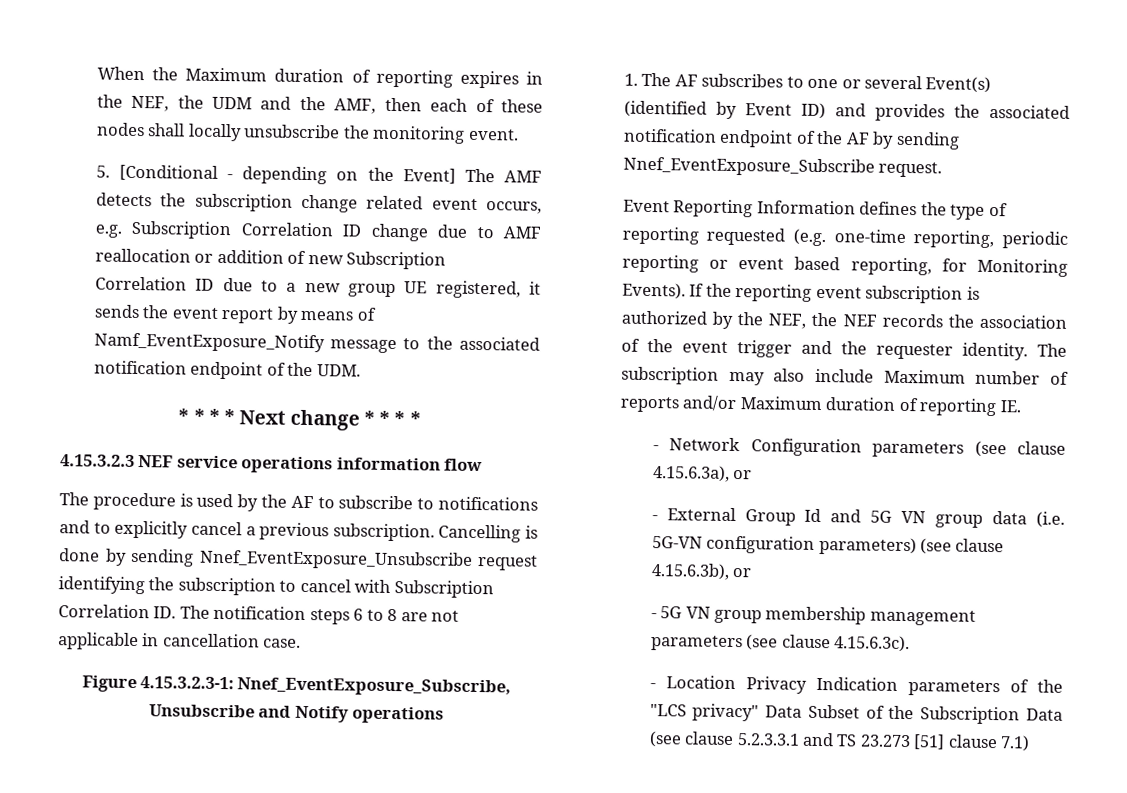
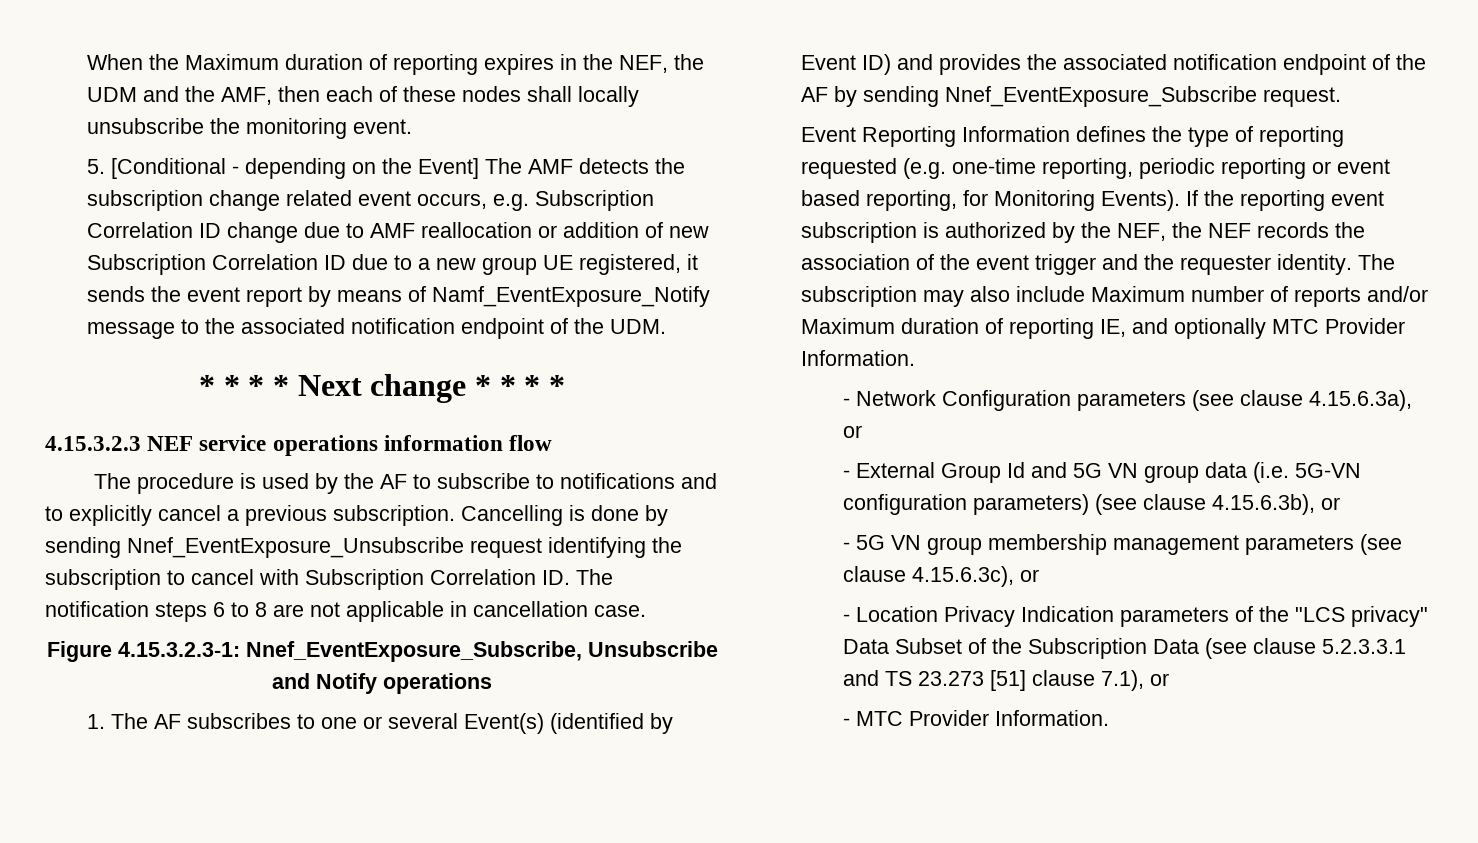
[999,400,1021,413] IE. -> [1100,318,1406,339] [801,350,916,366] IE, and optionally MTC Provider Information.
[834,635,911,653] 4.15.6.3c). -> [912,566,1040,587] 4.15.6.3c), or
[1000,735,1031,752] 7.1) -> [1101,670,1170,691] [843,710,1110,726] 7.1), or // - MTC Provider Information.

